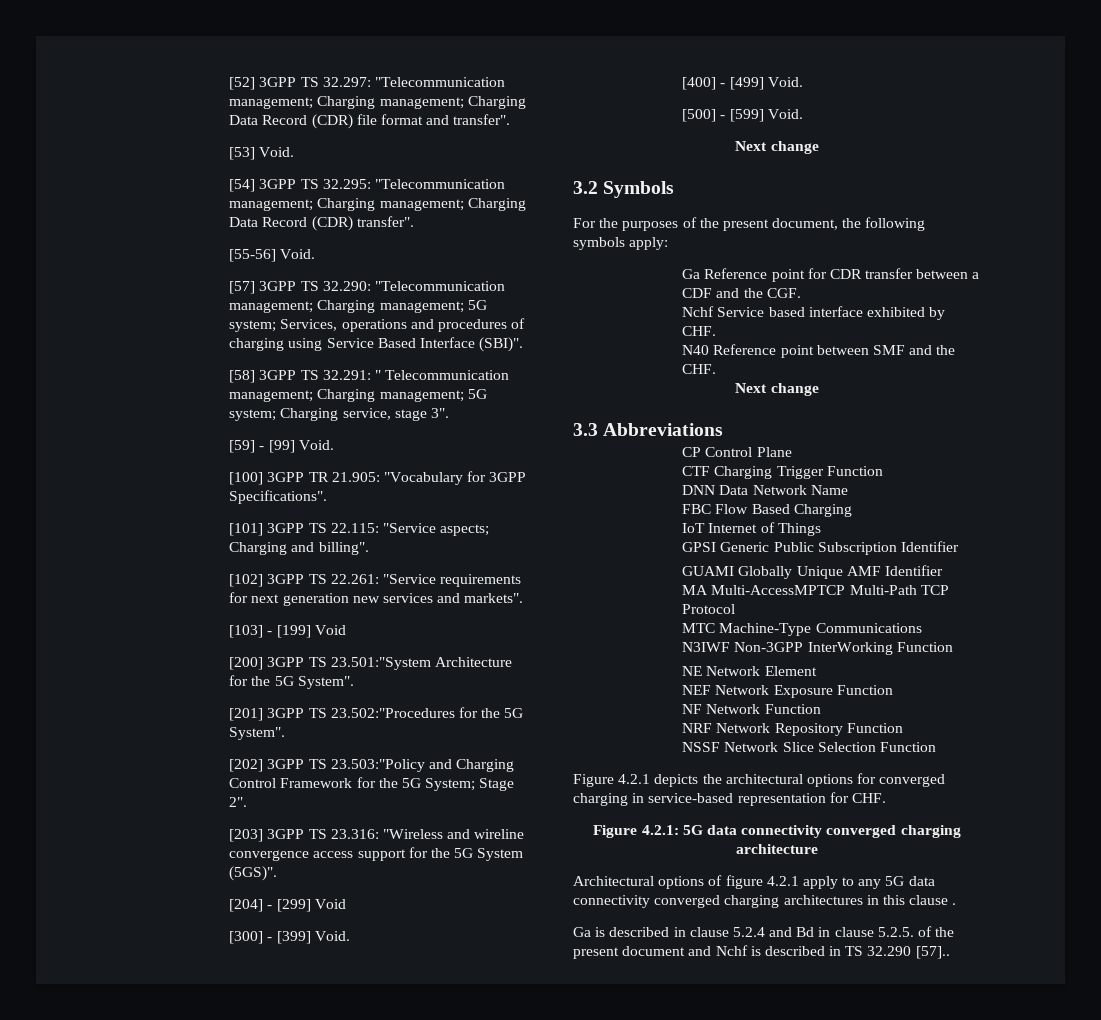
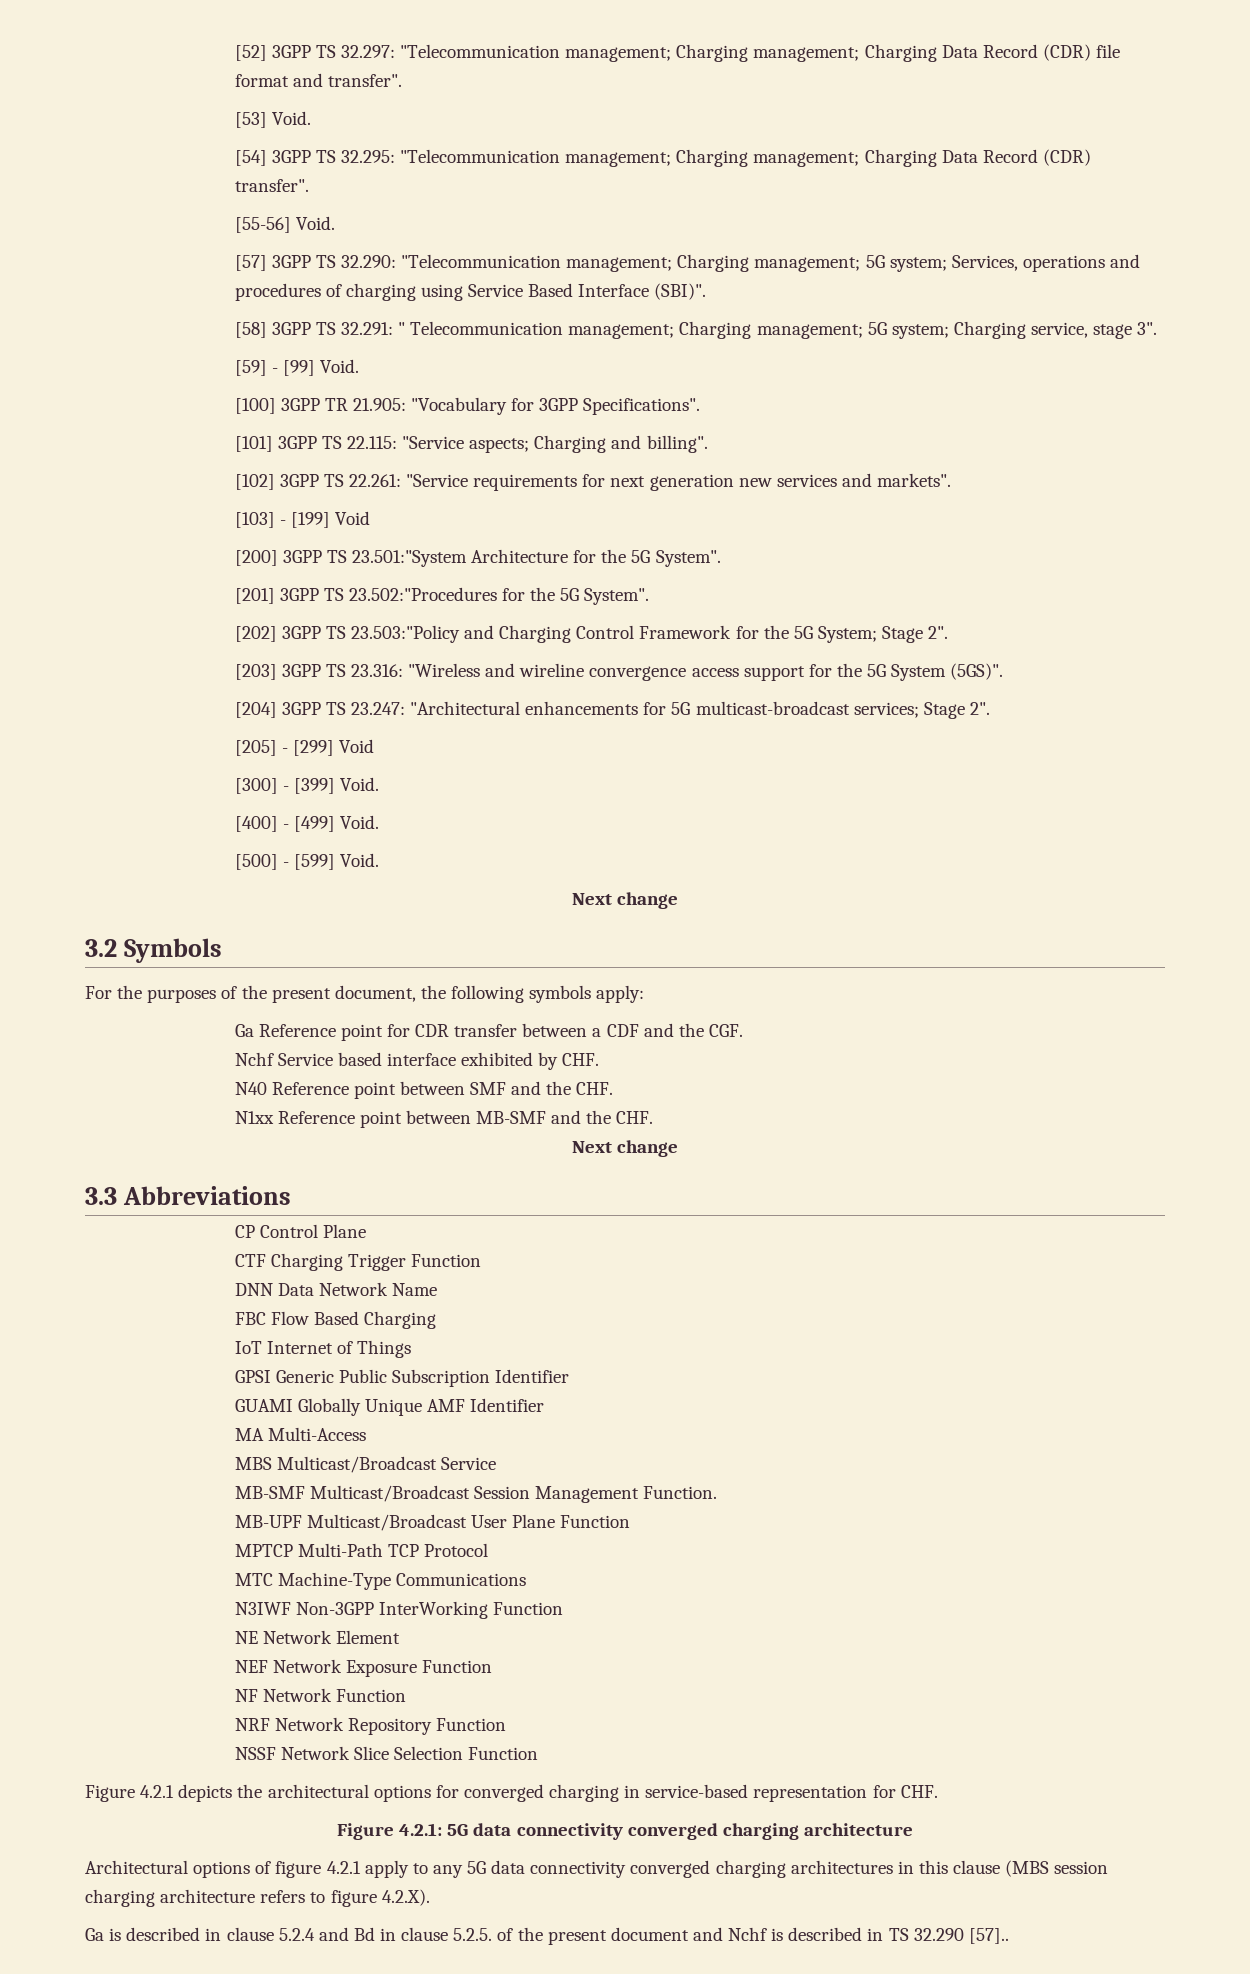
(264, 905) none -> [281,701,990,719] [234,740,277,756] 3GPP TS 23.247: "Architectural enhancements for 5G multicast-broadcast services; Stage 2". // [205]
(717, 369) none -> [234,1110,654,1128] // N1xx Reference point between MB-SMF and the CHF.
[711,585,846,595] Multi-AccessMPTCP -> [267,1427,366,1441] [234,1456,496,1473] [234,1485,718,1503] [234,1514,631,1531] [234,1544,293,1557] Multi-Access // MBS Multicast/Broadcast Service // MB-SMF Multicast/Broadcast Session Management Function. // MB-UPF Multicast/Broadcast User Plane Function // MPTCP
[952,903,957,905] . -> [1005,1860,1109,1877] [85,1889,430,1907] (MBS session charging architecture refers to figure 4.2.X).

